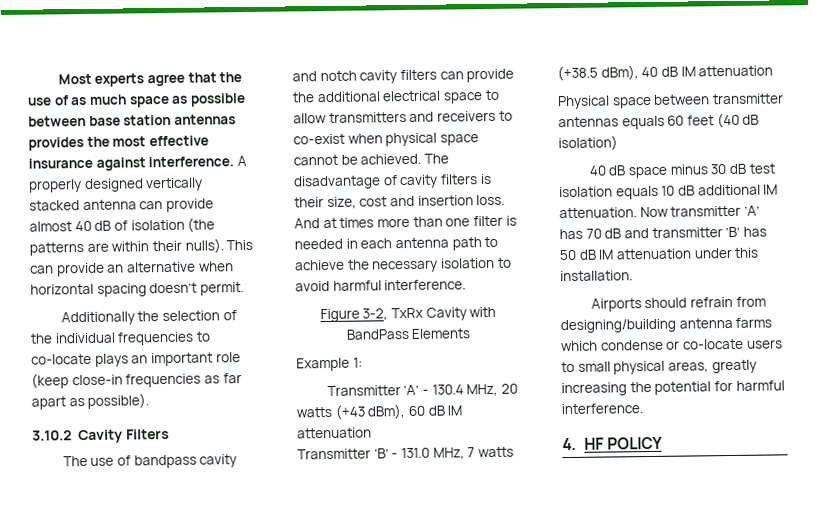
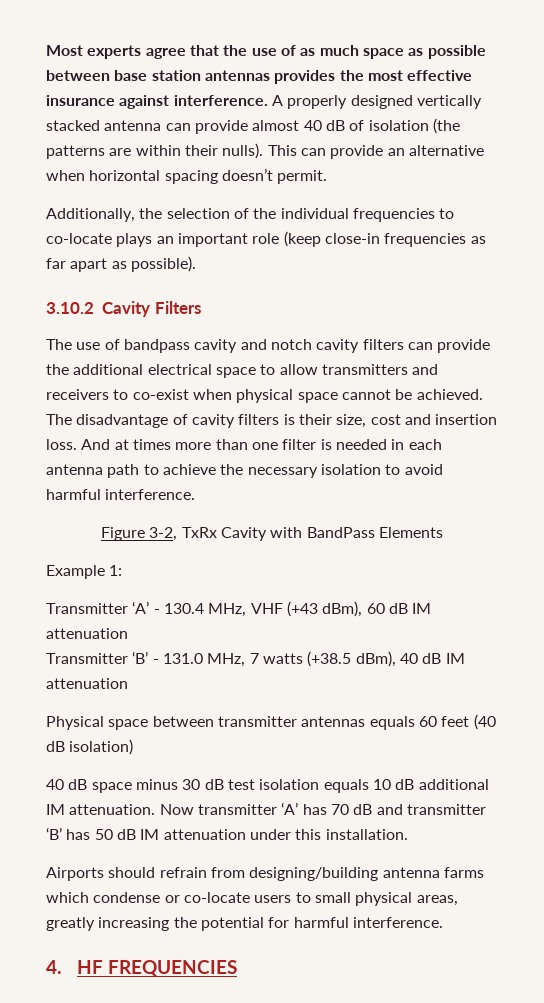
[60,311,135,326] Additionally -> [46,208,135,222] Additionally,
[500,383,518,394] [296,406,332,418] 20 watts -> [250,603,283,614] VHF
[606,436,663,450] POLICY -> [107,960,237,977] FREQUENCIES

